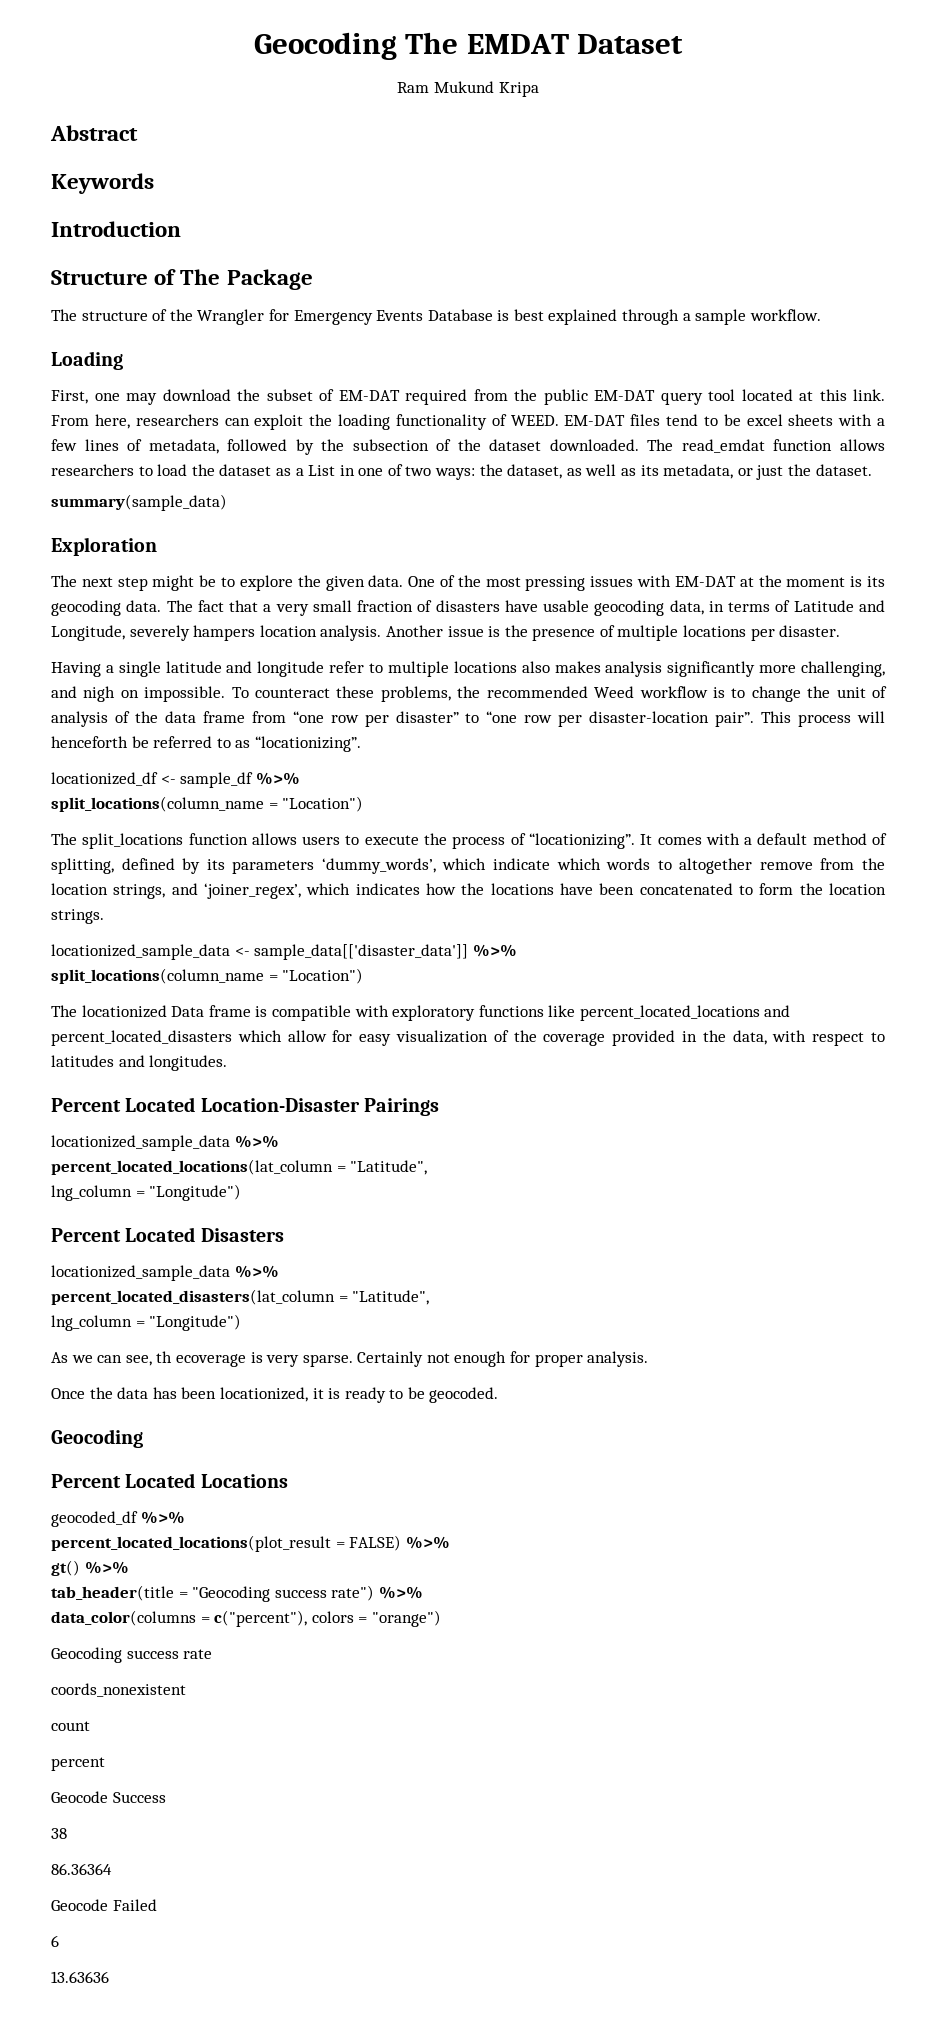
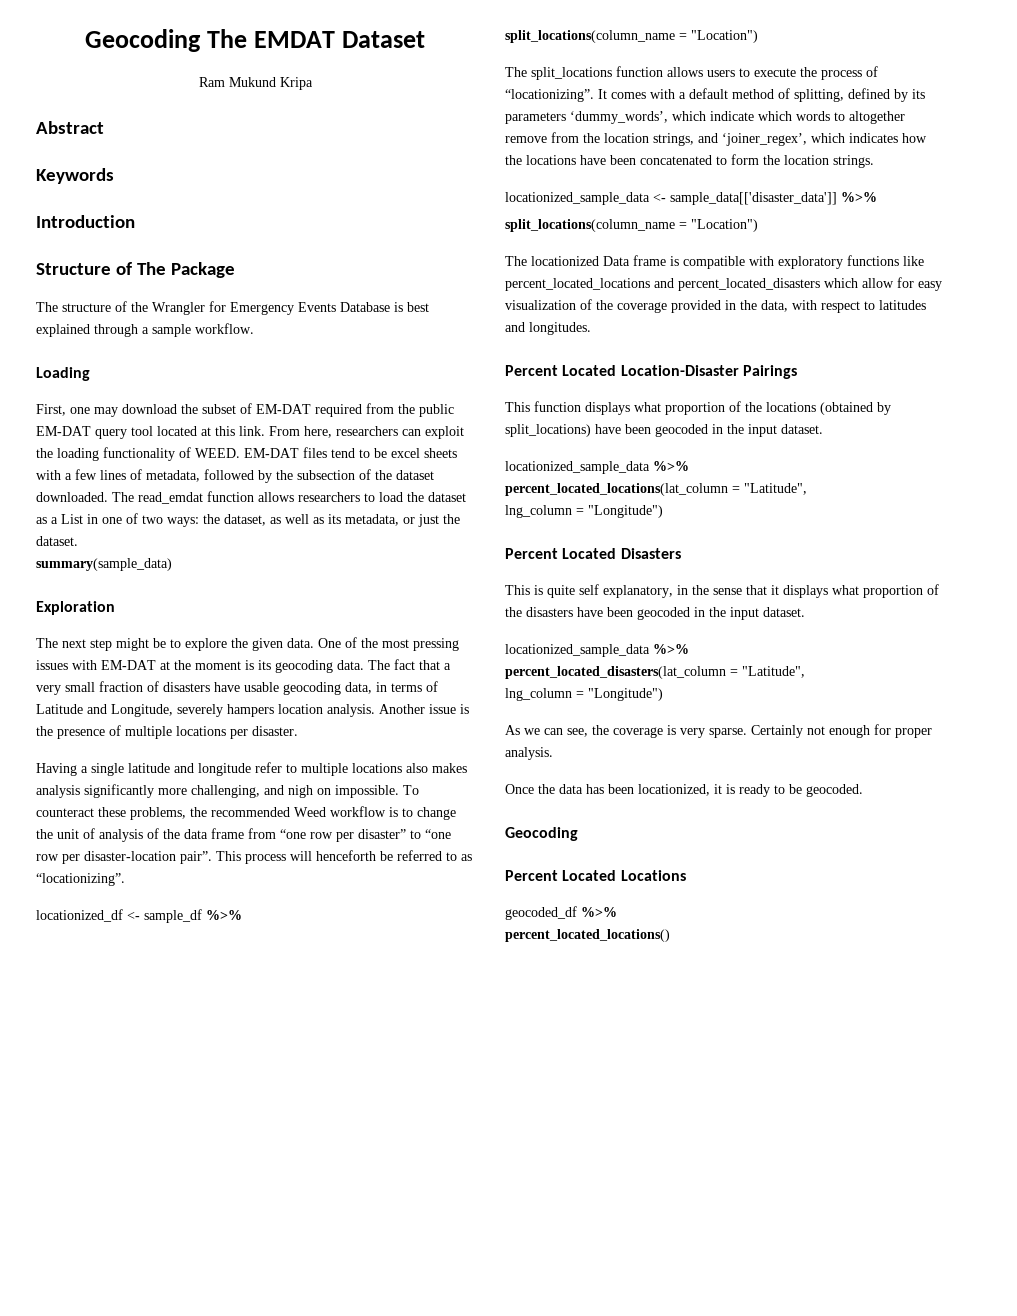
(439, 1107) none -> [505,401,891,415] [505,424,823,437] // This function displays what proportion of the locations (obtained by split_locations) have been geocoded in the input dataset.
(284, 1235) none -> [505,584,939,598] [505,607,805,620] // This is quite self explanatory, in the sense that it displays what proportion of the disasters have been geocoded in the input dataset.
[156,1351,246,1367] th ecoverage -> [592,725,663,738] the coverage
[51,1535,450,1552] [51,1560,129,1576] [51,1585,423,1602] [51,1610,441,1627] [51,1647,213,1663] [51,1683,186,1697] [51,1721,90,1731] [51,1757,105,1771] [51,1791,166,1803] [51,1828,67,1839] [51,1863,112,1875] [51,1899,157,1911] [51,1935,59,1947] [51,1971,109,1983] percent_located_locations(plot_result = FALSE) %>% // gt() %>% // tab_header(title = "Geocoding success rate") %>% // data_color(columns = c("percent"), colors = "orange") // Geocoding success rate // coords_nonexistent // count // percent // Geocode Success // 38 // 86.36364 // Geocode Failed // 6 // 13.63636 -> [505,929,670,942] percent_located_locations()

